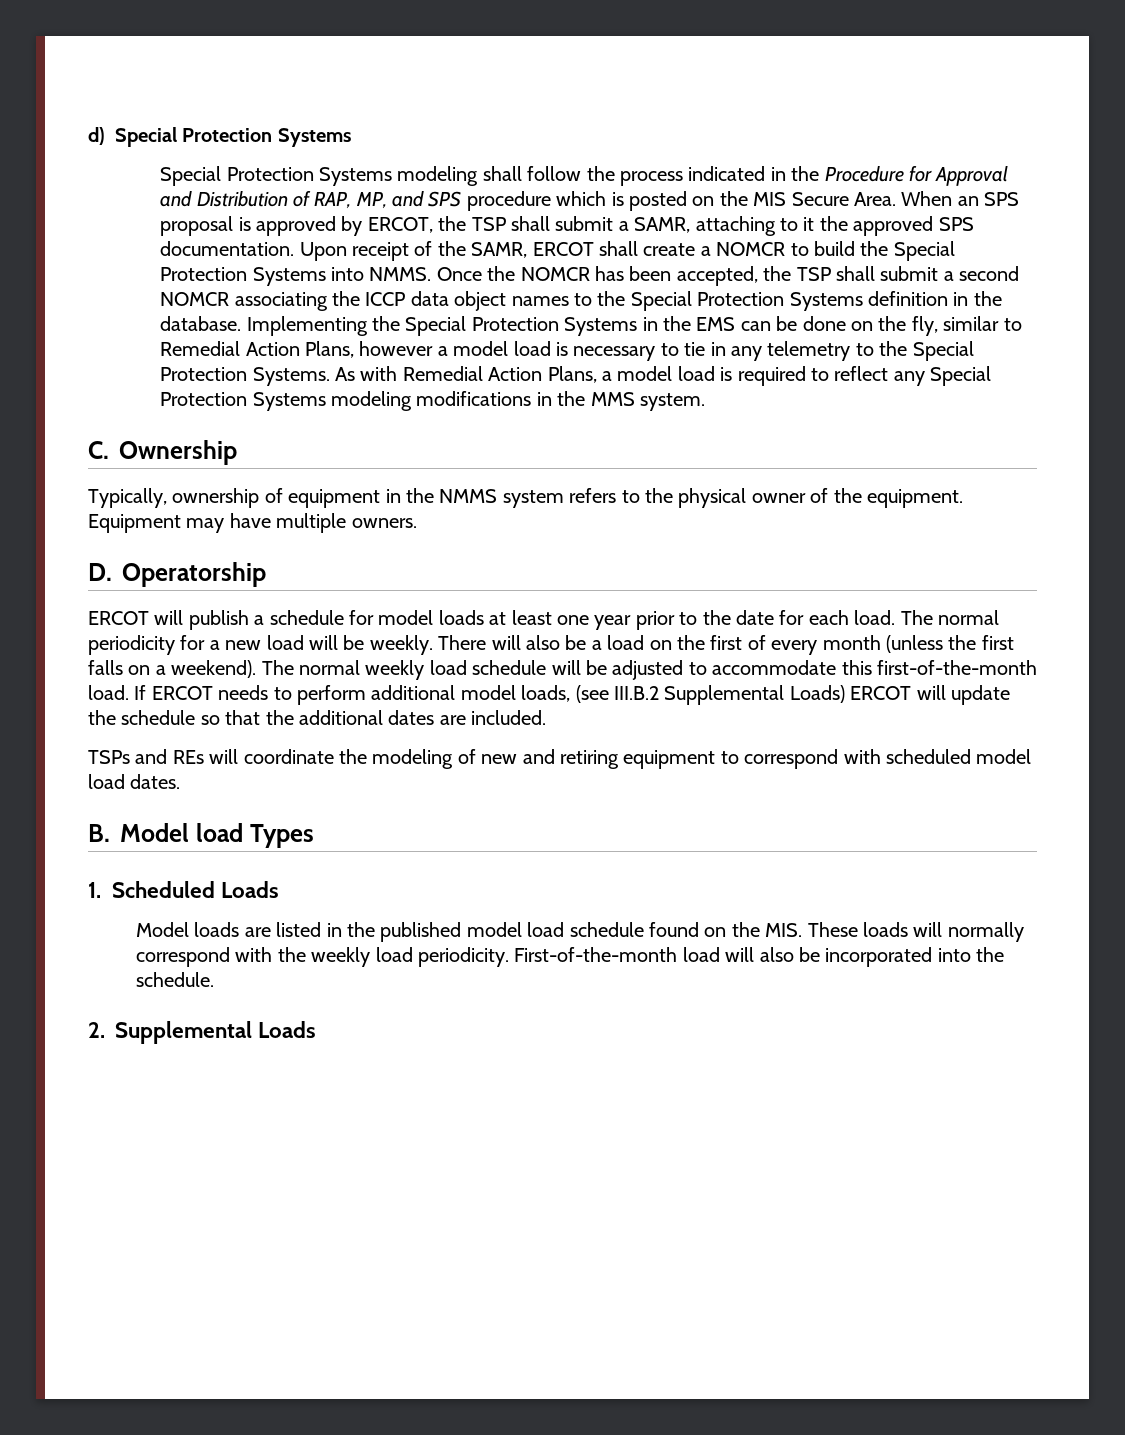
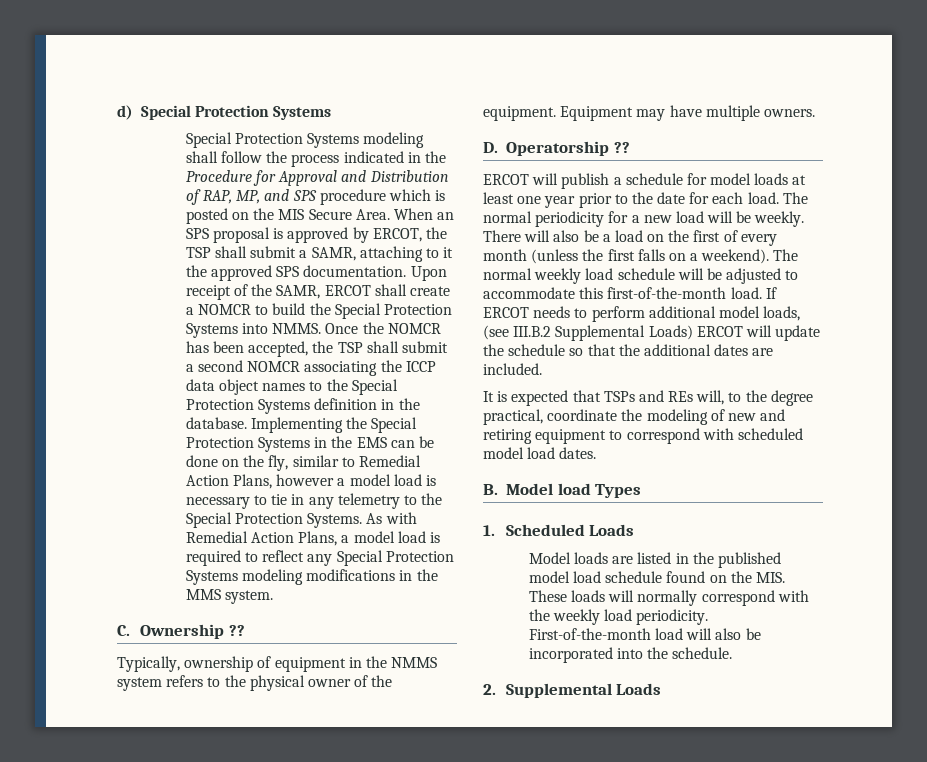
(237, 452) none -> [228,625,245,636] ??
(266, 574) none -> [613,142,630,153] ??
[88,749,239,764] TSPs and REs will -> [483,390,813,406] [483,409,543,425] It is expected that TSPs and REs will, to the degree practical,

